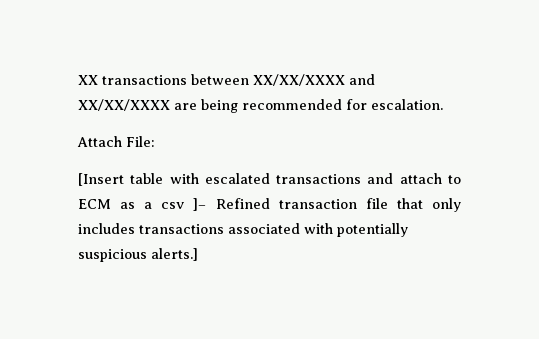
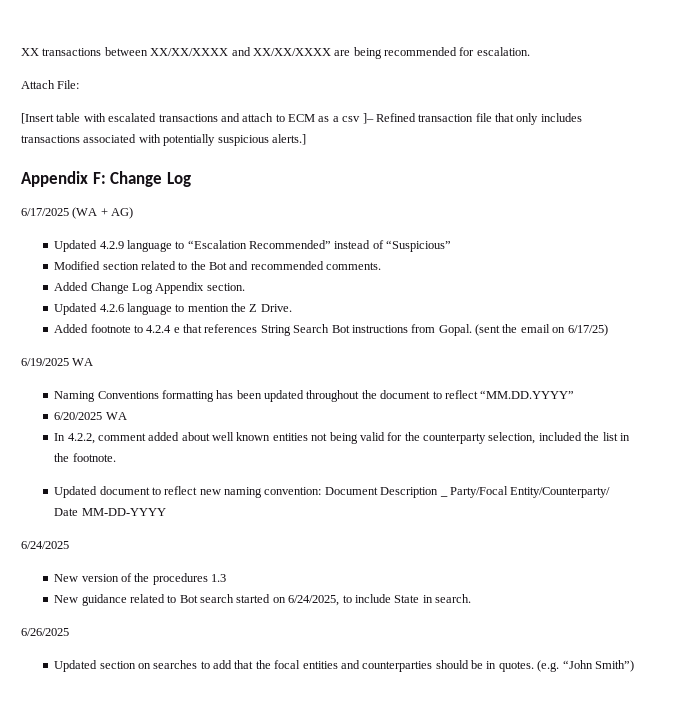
(198, 254) none -> [21,171,191,187] [21,207,134,219] [54,240,452,252] [54,261,382,270] [54,282,245,294] [54,303,292,315] [54,324,608,336] [21,358,94,366] [54,390,575,402] [54,412,127,420] [54,432,630,444] [54,453,116,462] [54,486,611,498] [54,508,166,516] [21,541,69,549] [54,573,227,585] [54,594,472,606] [21,628,69,636] [54,660,634,672] // Appendix F: Change Log // 6/17/2025 (WA + AG) // Updated 4.2.9 language to “Escalation Recommended” instead of “Suspicious” // Modified section related to the Bot and recommended comments. // Added Change Log Appendix section. // Updated 4.2.6 language to mention the Z Drive. // Added footnote to 4.2.4 e that references String Search Bot instructions from Gopal. (sent the email on 6/17/25) // 6/19/2025 WA // Naming Conventions formatting has been updated throughout the document to reflect “MM.DD.YYYY” // 6/20/2025 WA // In 4.2.2, comment added about well known entities not being valid for the counterparty selection, included the list in the footnote. // Updated document to reflect new naming convention: Document Description _ Party/Focal Entity/Counterparty/ Date MM-DD-YYYY // 6/24/2025 // New version of the procedures 1.3 // New guidance related to Bot search started on 6/24/2025, to include State in search. // 6/26/2025 // Updated section on searches to add that the focal entities and counterparties should be in quotes. (e.g. “John Smith”)

